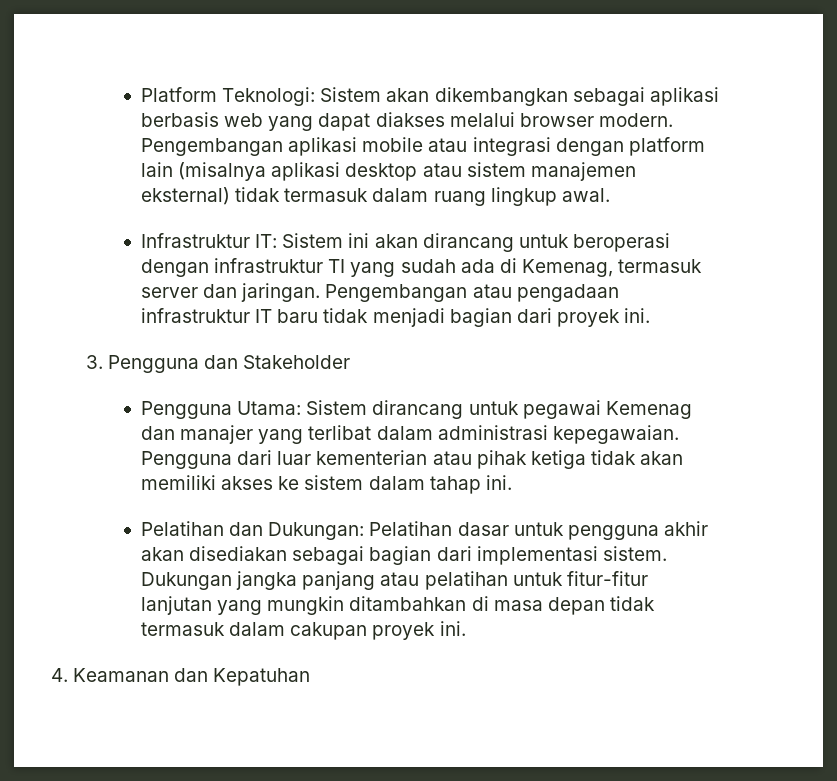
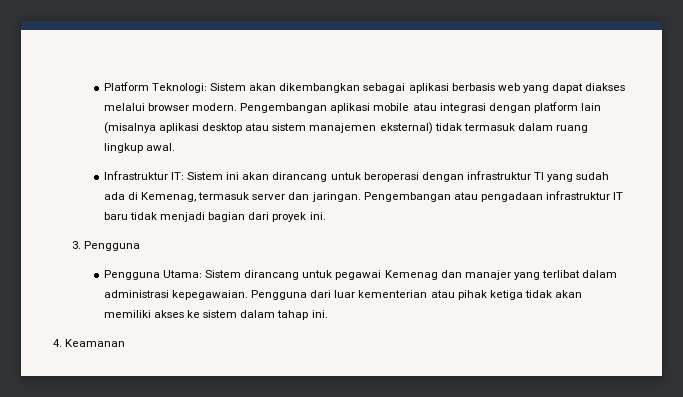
[203,355,350,369] dan Stakeholder -> (141, 246) none
[141,521,708,540] [141,546,667,565] [141,571,648,590] [141,596,655,615] [141,621,466,640] // Pelatihan dan Dukungan: Pelatihan dasar untuk pengguna akhir akan disediakan sebagai bagian dari implementasi sistem. Dukungan jangka panjang atau pelatihan untuk fitur-fitur lanjutan yang mungkin ditambahkan di masa depan tidak termasuk dalam cakupan proyek ini. -> (328, 314) none
[174,668,311,686] dan Kepatuhan -> (126, 343) none

